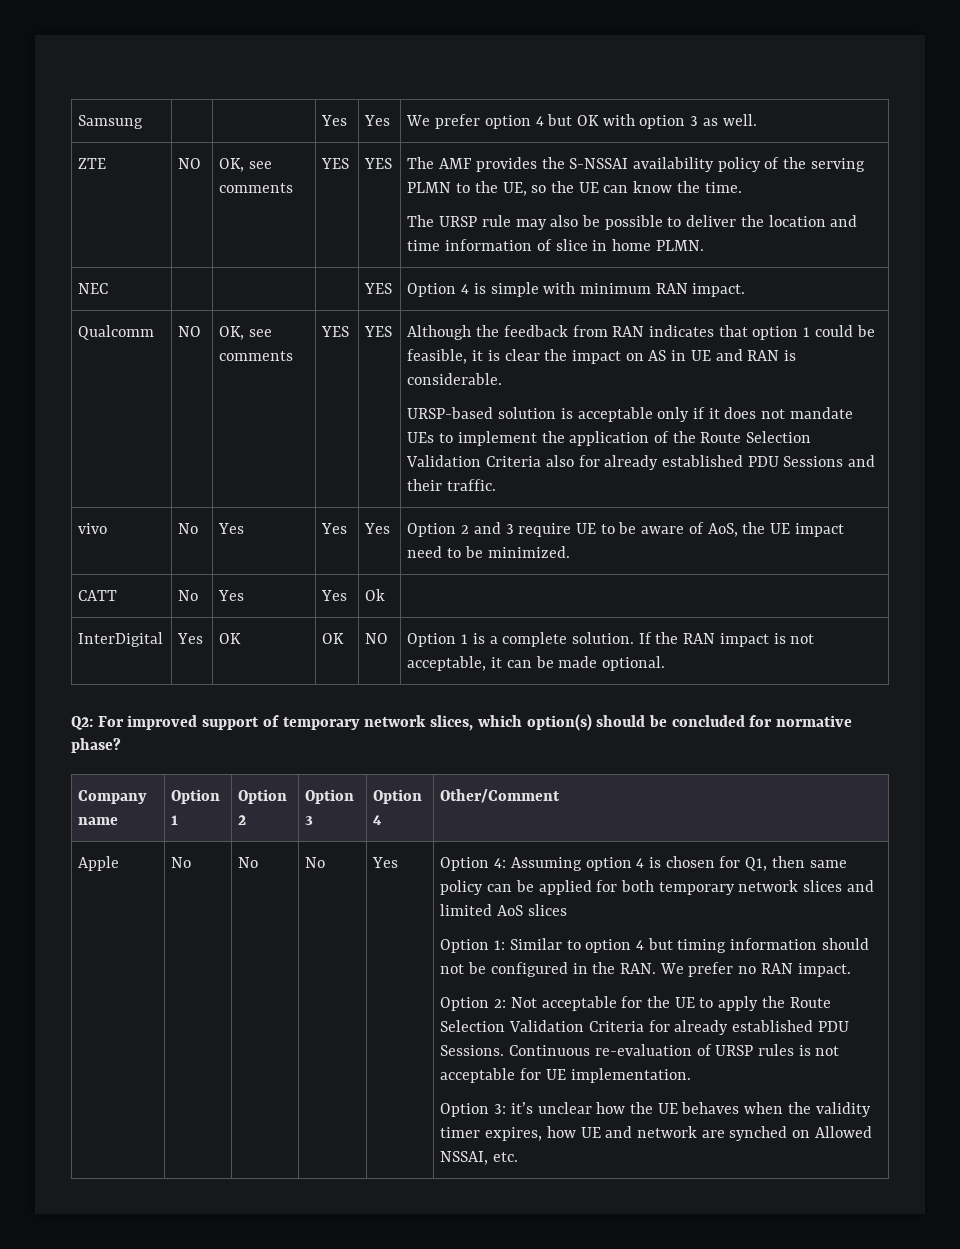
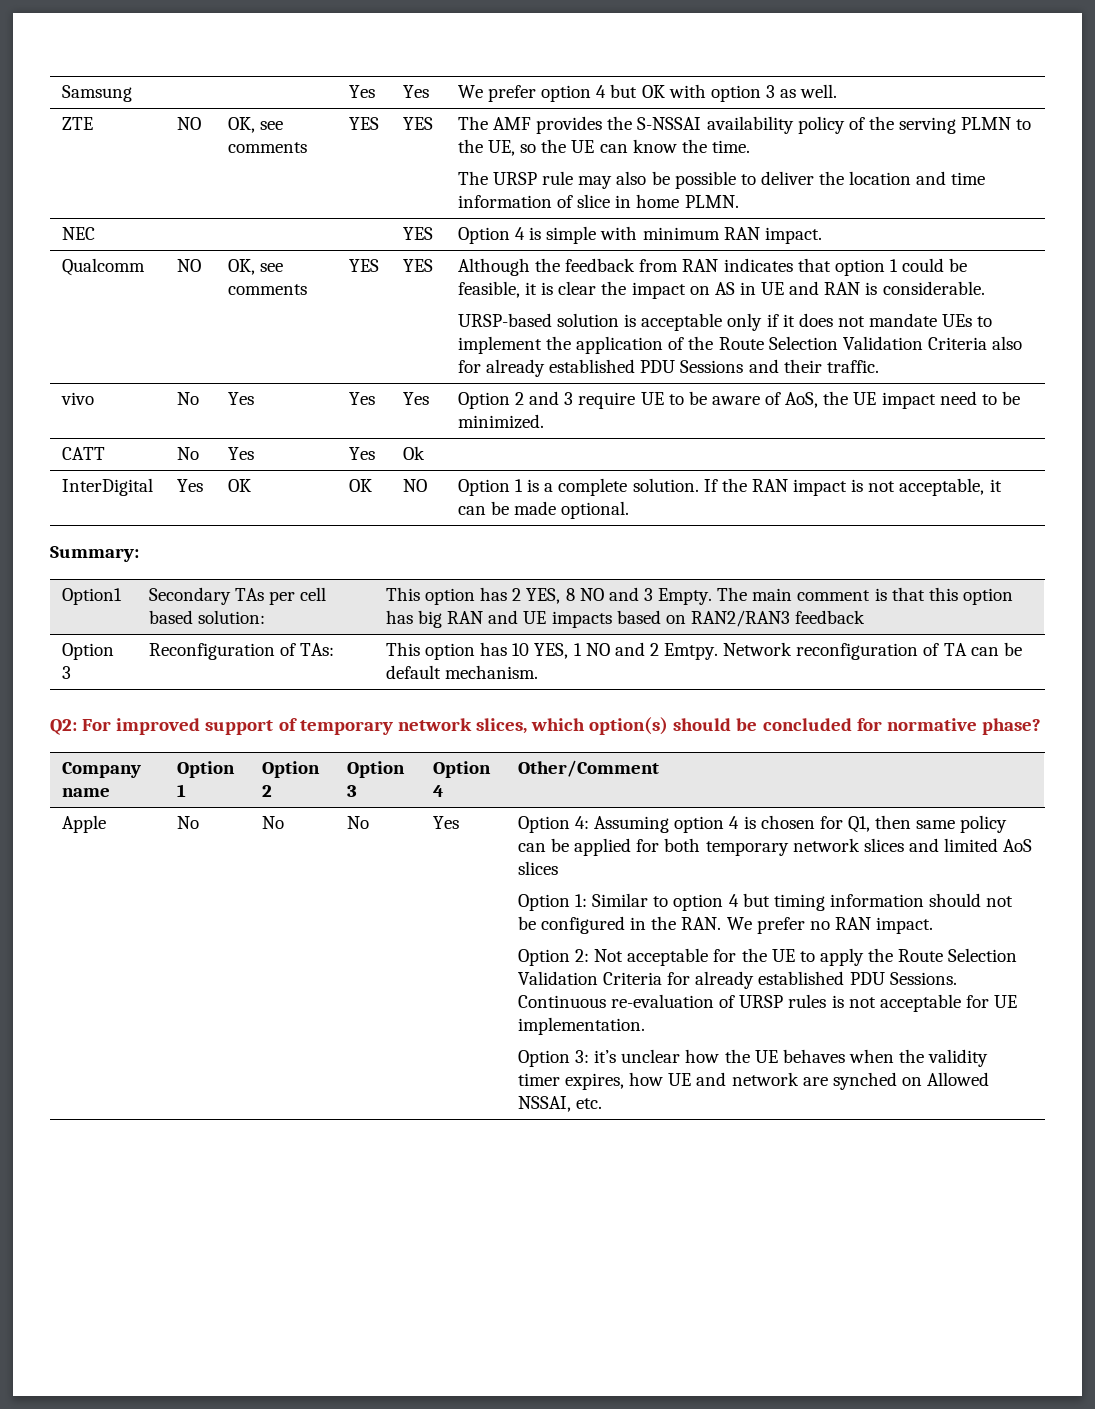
(665, 663) none -> [50,546,139,562] [61,588,122,605] [148,587,327,605] [148,610,266,624] [385,587,1013,605] [385,610,866,628] [61,643,114,660] [61,666,71,679] [148,643,335,660] [385,642,1022,660] [385,665,539,679] // Summary: // Option1 | Secondary TAs per cell based solution: | This option has 2 YES, 8 NO and 3 Empty. The main comment is that this option has big RAN and UE impacts based on RAN2/RAN3 feedback // Option 3 | Reconfiguration of TAs: | This option has 10 YES, 1 NO and 2 Emtpy. Network reconfiguration of TA can be default mechanism.

